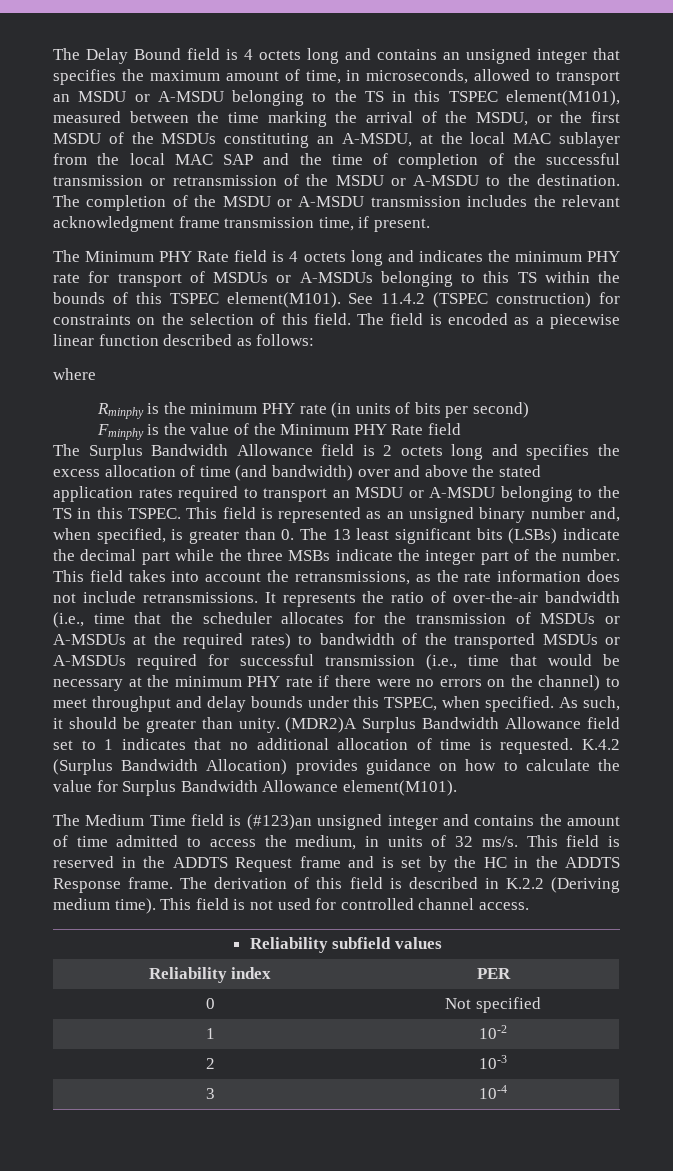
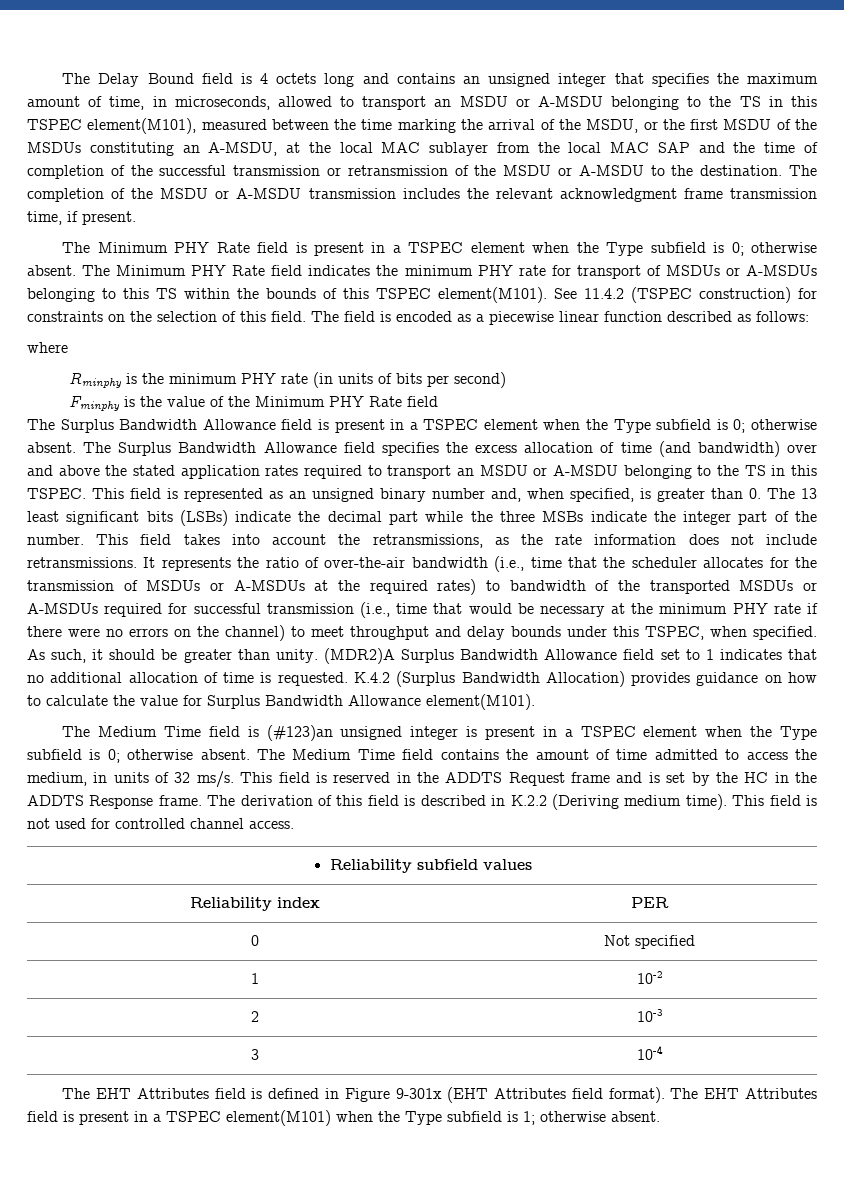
[289,250,414,266] 4 octets long and -> [314,242,817,256] [27,265,303,276] present in a TSPEC element when the Type subfield is 0; otherwise absent. The Minimum PHY Rate field
[383,444,518,460] 2 octets long and -> [334,419,818,433] [27,442,375,456] present in a TSPEC element when the Type subfield is 0; otherwise absent. The Surplus Bandwidth Allowance field
[442,814,469,826] and -> [466,726,818,740] [27,749,434,763] is present in a TSPEC element when the Type subfield is 0; otherwise absent. The Medium Time field
(507, 1092) none -> [62,1087,817,1103] [27,1110,660,1126] // The EHT Attributes field is defined in Figure 9-301x (EHT Attributes field format). The EHT Attributes field is present in a TSPEC element(M101) when the Type subfield is 1; otherwise absent.

